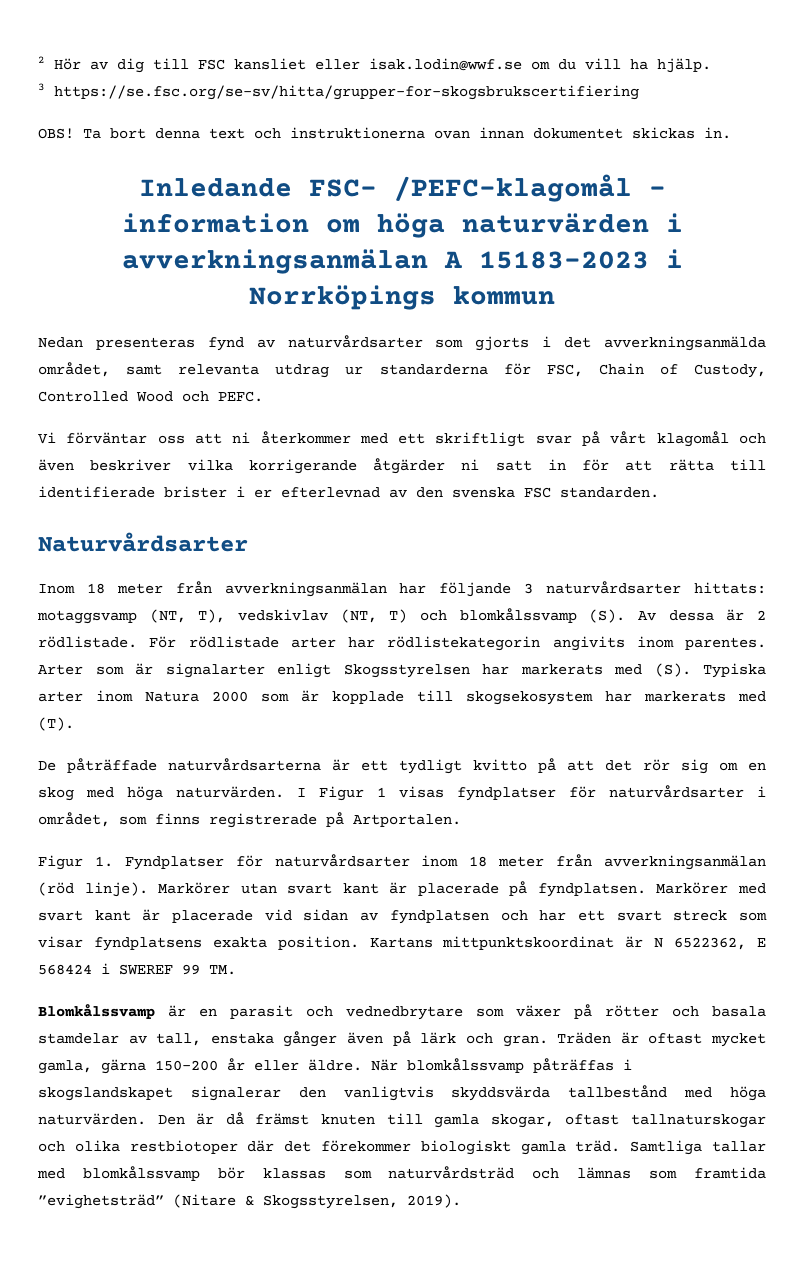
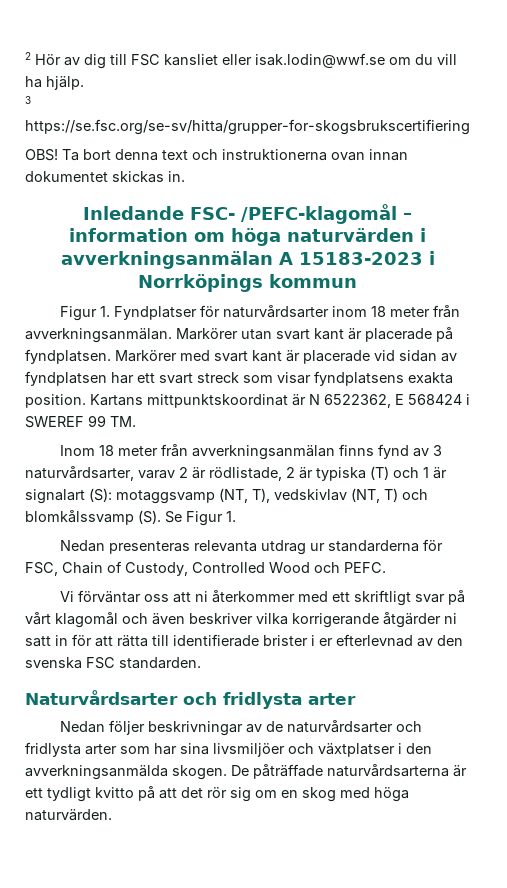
[38,335,767,351] [38,362,163,377] Nedan presenteras fynd av naturvårdsarter som gjorts i det avverkningsanmälda området, samt -> [60,305,461,321] [25,327,453,343] [25,349,457,364] [25,371,453,386] [25,394,470,408] [25,415,136,428] [60,444,443,460] [25,466,447,481] [25,488,428,504] [25,510,236,526] [60,540,191,554] Figur 1. Fyndplatser för naturvårdsarter inom 18 meter från avverkningsanmälan. Markörer utan svart kant är placerade på fyndplatsen. Markörer med svart kant är placerade vid sidan av fyndplatsen har ett svart streck som visar fyndplatsens exakta position. Kartans mittpunktskoordinat är N 6522362, E 568424 i SWEREF 99 TM. // Inom 18 meter från avverkningsanmälan finns fynd av 3 naturvårdsarter, varav 2 är rödlistade, 2 är typiska (T) och 1 är signalart (S): motaggsvamp (NT, T), vedskivlav (NT, T) och blomkålssvamp (S). Se Figur 1. // Nedan presenteras
[38,581,767,597] [37,608,766,624] [38,636,766,651] [38,663,766,678] [38,690,766,705] [38,717,74,731] // Inom 18 meter från avverkningsanmälan har följande 3 naturvårdsarter hittats: motaggsvamp (NT, T), vedskivlav (NT, T) och blomkålssvamp (S). Av dessa är 2 rödlistade. För rödlistade arter har rödlistekategorin angivits inom parentes. Arter som är signalarter enligt Skogsstyrelsen har markerats med (S). Typiska arter inom Natura 2000 som är kopplade till skogsekosystem har markerats med (T). // -> [183,692,356,709] [60,720,423,736] [25,742,432,757] [25,765,227,780] och fridlysta arter // Nedan följer beskrivningar av de naturvårdsarter och fridlysta arter som har sina livsmiljöer och växtplatser i den avverkningsanmälda skogen.
[297,785,766,801] [38,812,461,828] [38,854,767,870] [38,881,766,897] [38,909,768,924] [38,936,767,951] [38,963,236,975] [38,1004,766,1020] [38,1031,767,1047] [38,1058,632,1074] [38,1085,766,1101] [38,1112,767,1128] [38,1140,766,1155] [37,1166,767,1181] [38,1194,461,1209] I Figur 1 visas fyndplatser för naturvårdsarter i området, som finns registrerade på Artportalen. // Figur 1. Fyndplatser för naturvårdsarter inom 18 meter från avverkningsanmälan (röd linje). Markörer utan svart kant är placerade på fyndplatsen. Markörer med svart kant är placerade vid sidan av fyndplatsen och har ett svart streck som visar fyndplatsens exakta position. Kartans mittpunktskoordinat är N 6522362, E 568424 i SWEREF 99 TM. // Blomkålssvamp är en parasit och vednedbrytare som växer på rötter och basala stamdelar av tall, enstaka gånger även på lärk och gran. Träden är oftast mycket gamla, gärna 150–200 år eller äldre. När blomkålssvamp påträffas i skogslandskapet signalerar den vanligtvis skyddsvärda tallbestånd med höga naturvärden. Den är då främst knuten till gamla skogar, oftast tallnaturskogar och olika restbiotoper där det förekommer biologiskt gamla träd. Samtliga tallar med blomkålssvamp bör klassas som naturvårdsträd och lämnas som framtida ”evighetsträd” (Nitare & Skogsstyrelsen, 2019). -> (112, 815) none

